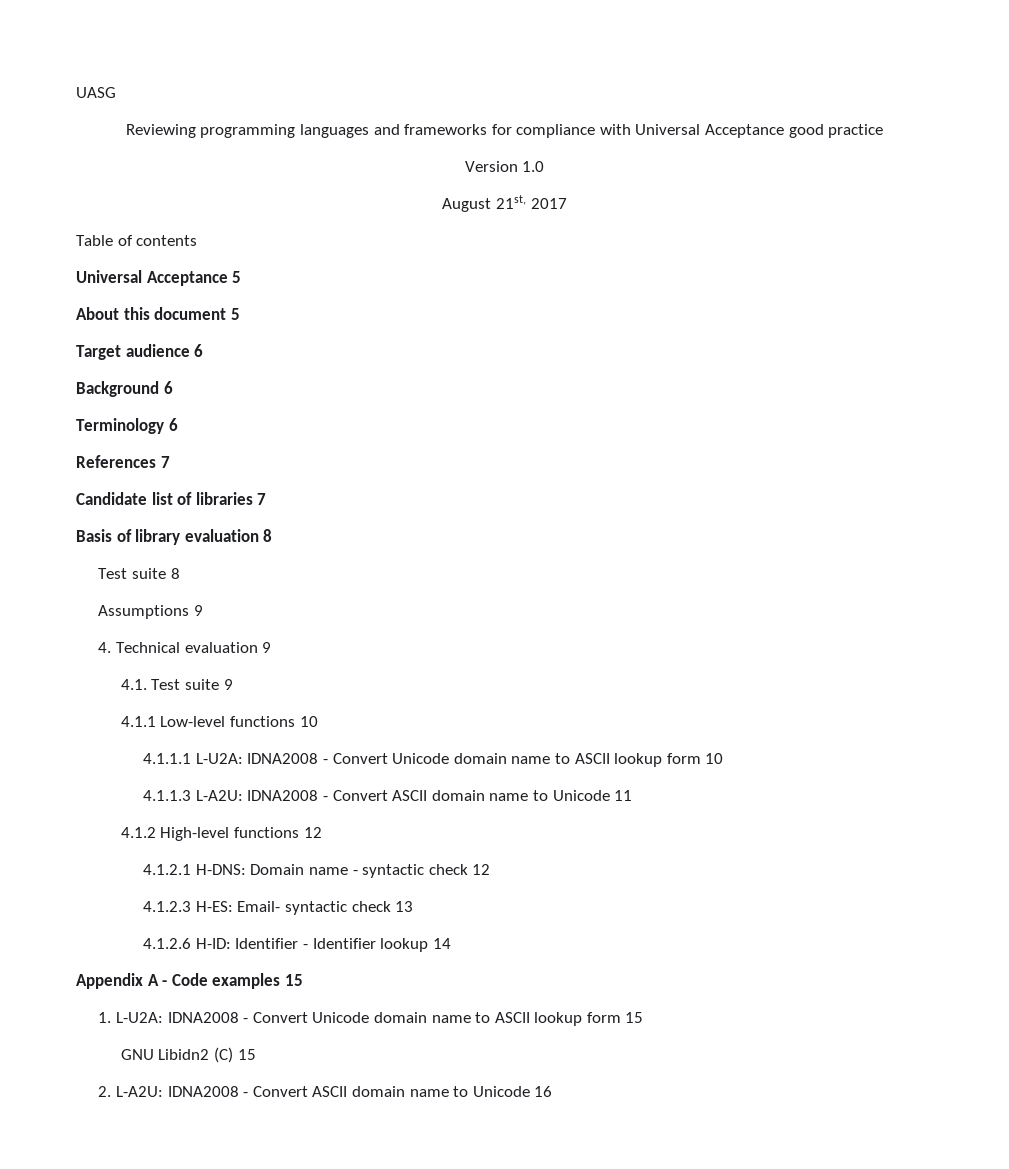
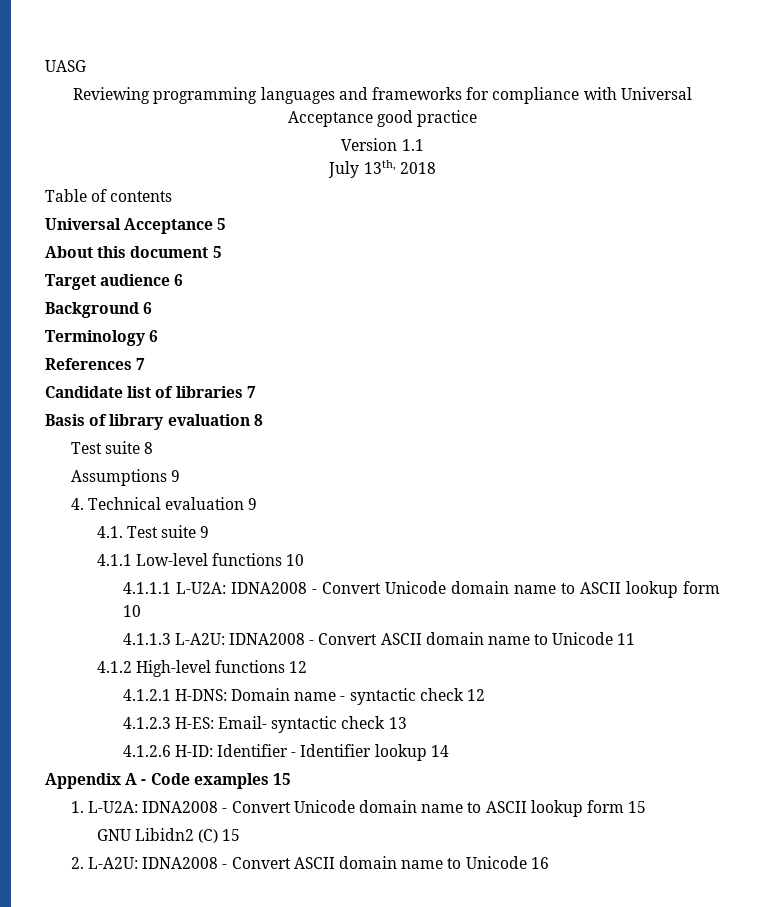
[522,161,545,172] [442,195,567,212] 1.0 // August 21st, 2017 -> [401,139,424,151] [328,160,436,178] 1.1 // July 13th, 2018

